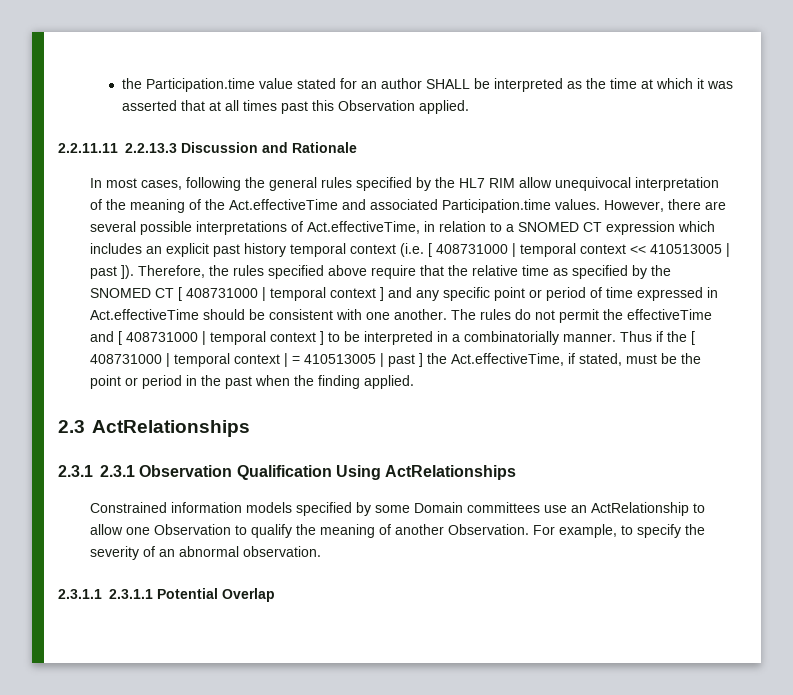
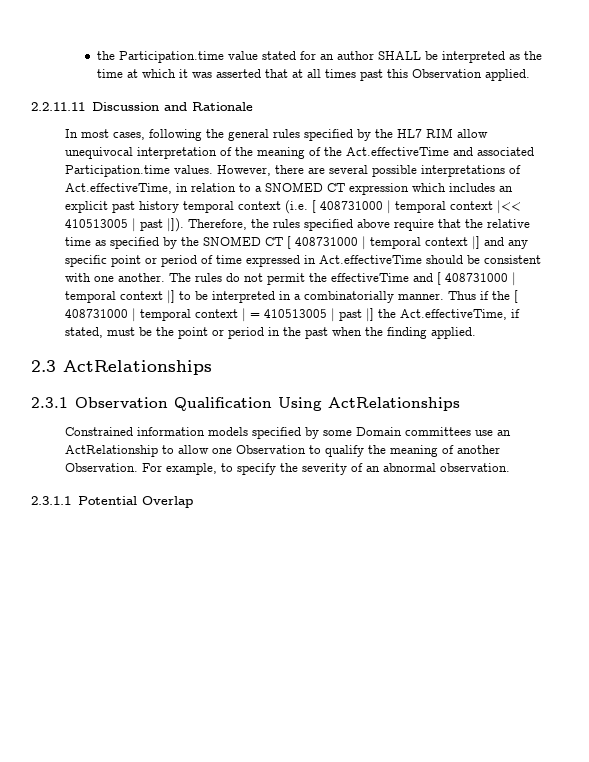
[125,143,177,153] 2.2.13.3 -> (85, 106) none
[630,243,731,257] [90,265,135,279] << 410513005 | past ]). -> [497,200,522,214] [65,218,185,232] |<< 410513005 | past |]).
[380,287,385,301] ] -> [472,236,481,250] |]
[320,331,325,345] ] -> [167,290,176,304] |]
[419,353,424,367] ] -> [366,308,375,322] |]
[100,465,135,477] 2.3.1 -> (68, 402) none
[109,589,153,599] 2.3.1.1 -> (71, 500) none

